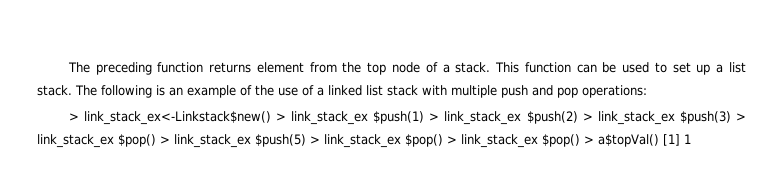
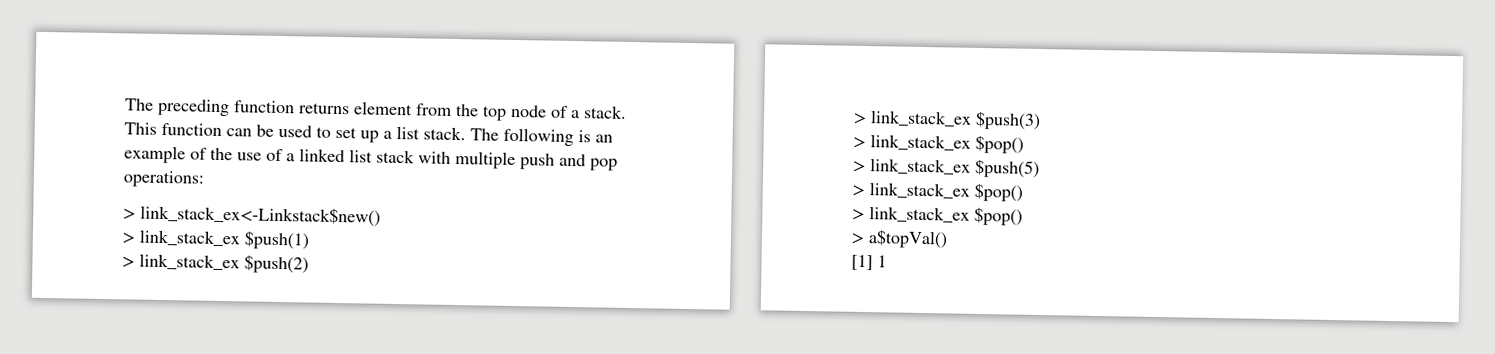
(271, 118) none -> (381, 215) //
(425, 117) none -> (310, 240) //
(578, 117) none -> (309, 264) //
[736,113,746,121] [37,134,156,148] > link_stack_ex $pop() -> [853,134,1024,154] // > link_stack_ex $pop() //
[310,134,580,148] > link_stack_ex $pop() > link_stack_ex $pop() -> [852,182,1023,202] [852,206,1023,226] // > link_stack_ex $pop() // > link_stack_ex $pop() //
(659, 140) none -> (948, 239) //

